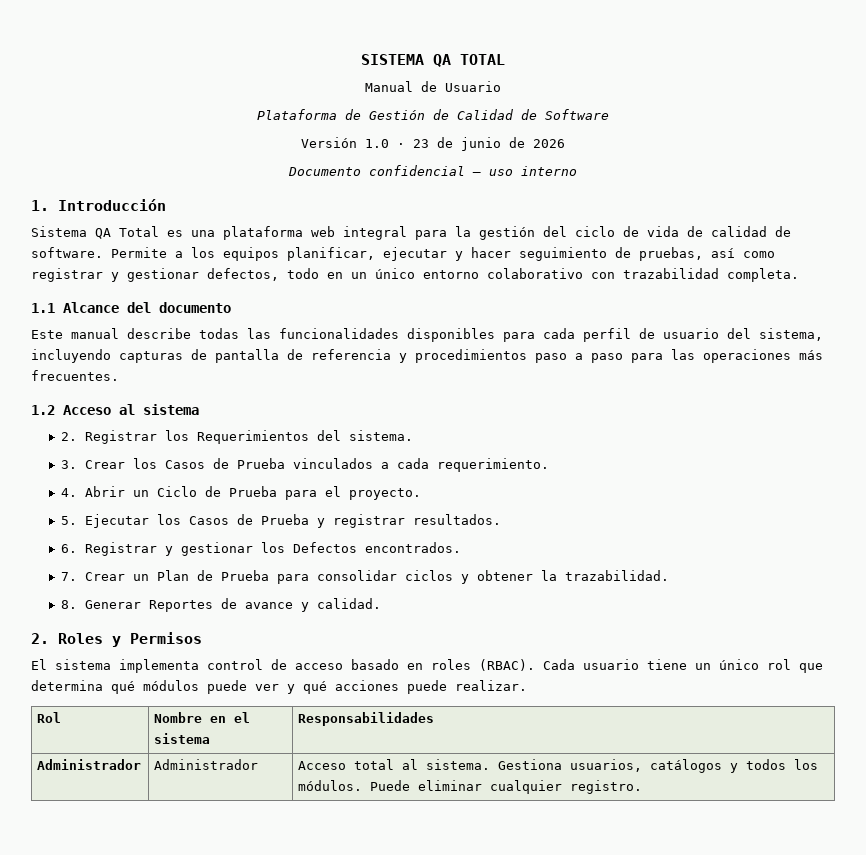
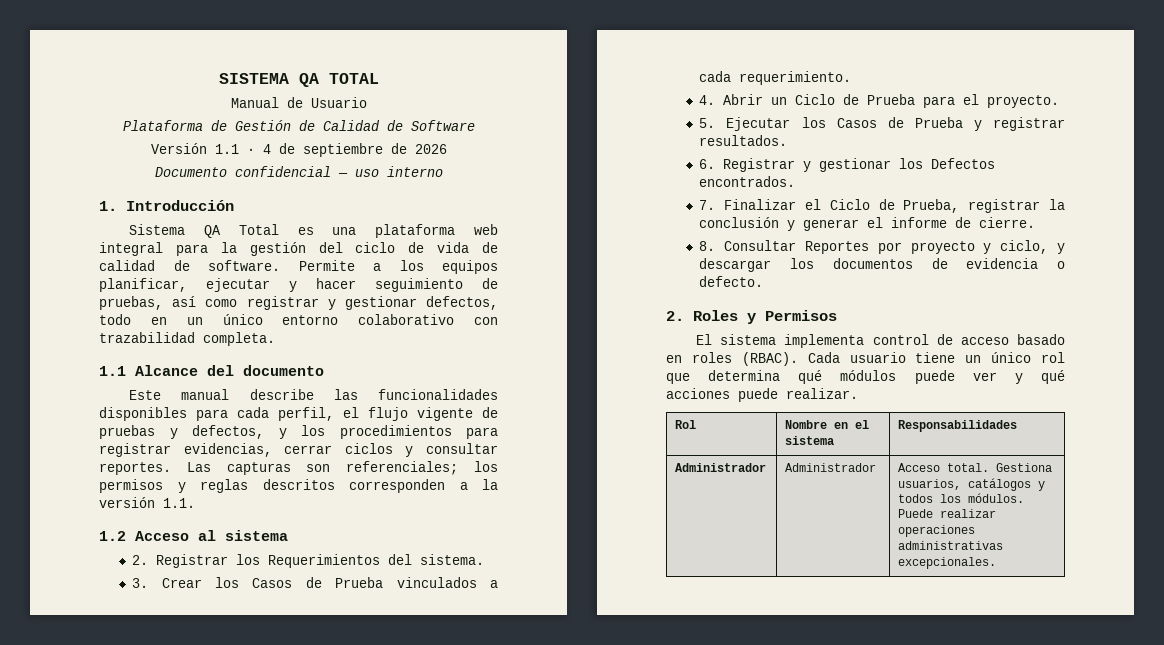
[365,137,501,151] 1.0 · 23 de junio -> [214,143,383,157] 1.1 · 4 de septiembre
[199,328,239,339] todas -> (314, 394) none
[583,328,823,342] [31,349,823,363] [31,370,119,381] perfil de usuario del sistema, incluyendo capturas de pantalla de referencia y procedimientos paso a paso para las operaciones más frecuentes. -> [278,407,498,421] [99,425,498,439] [99,443,498,457] [99,461,499,475] [99,479,498,493] [99,497,195,508] perfil, el flujo vigente de pruebas y defectos, y los procedimientos para registrar evidencias, cerrar ciclos y consultar reportes. Las capturas son referenciales; los permisos y reglas descritos corresponden a la versión 1.1.
[84,570,669,584] [60,598,381,612] Crear un Plan de Prueba para consolidar ciclos y obtener la trazabilidad. // 8. Generar Reportes de avance y calidad. -> [724,199,1065,213] [699,217,1036,231] [699,240,1065,254] [699,258,1065,272] [699,276,764,287] Finalizar el Ciclo de Prueba, registrar la conclusión y generar el informe de cierre. // 8. Consultar Reportes por proyecto y ciclo, y descargar los documentos de evidencia o defecto.
[354,759,491,770] total al sistema. -> [947,463,990,472] total.
[418,780,643,794] eliminar cualquier registro. -> [940,509,997,518] [898,525,976,537] [898,541,1004,550] [898,557,997,569] realizar operaciones administrativas excepcionales.

